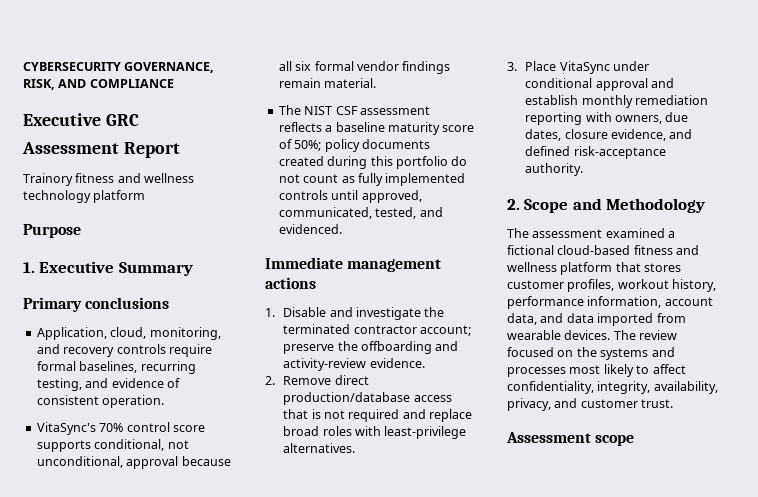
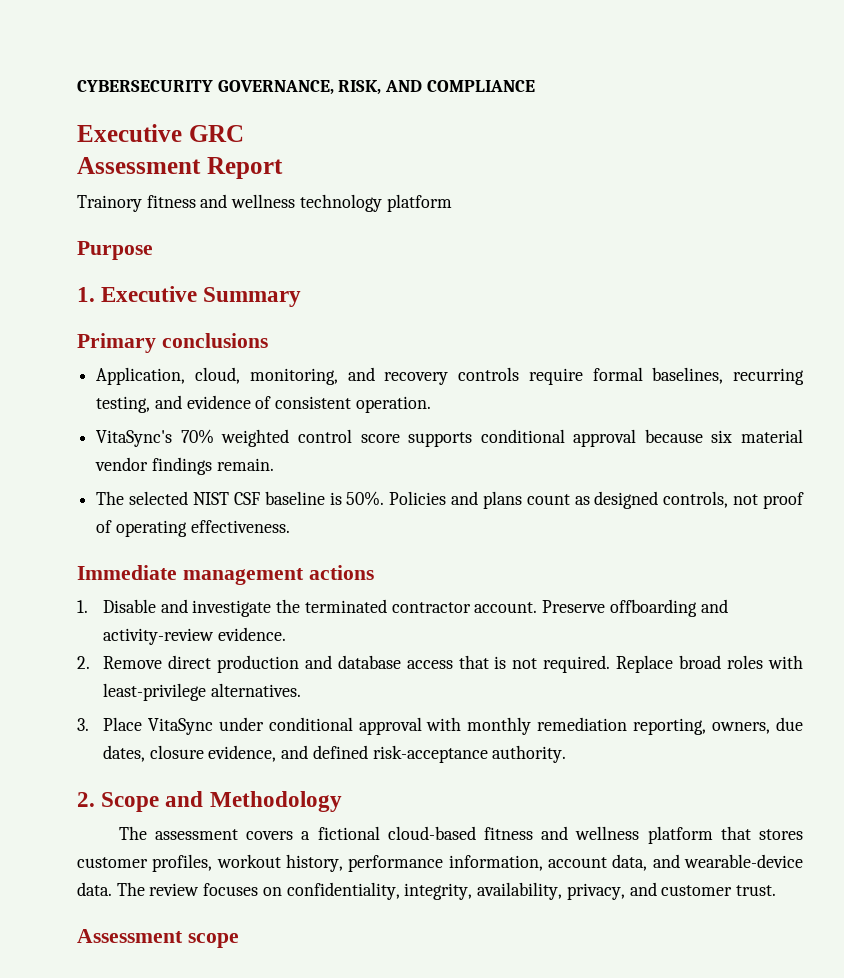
(124, 427) none -> [221,429,290,447] weighted
[94,439,189,451] [36,456,231,469] [278,61,451,74] [278,78,377,88] [278,105,301,115] conditional, not unconditional, approval because all six formal vendor findings remain material. // The -> [480,429,803,447] [95,457,274,475] [96,491,189,505] conditional approval because six material vendor findings remain. // The selected
[359,106,430,115] [278,122,475,135] [278,139,430,152] [278,156,468,169] [278,173,466,186] [278,190,422,203] [278,207,443,219] [278,224,342,234] assessment reflects a baseline maturity score of 50%; policy documents created during this portfolio do not count as fully implemented controls until approved, communicated, tested, and evidenced. -> [264,491,805,509] [96,520,290,537] baseline is 50%. Policies and plans count as designed controls, not proof of operating effectiveness.
[419,325,471,336] [283,341,358,354] account; preserve the -> [474,600,606,613] account. Preserve
[283,392,411,405] production/database -> [216,655,401,673] production and database
[348,409,473,422] required and replace -> [543,655,674,673] required. Replace
[650,78,674,88] [525,95,708,108] [525,112,612,125] and establish monthly remediation reporting with -> [426,717,707,735] with monthly remediation reporting,
[605,228,665,238] examined -> [246,831,294,840] covers
[566,313,686,326] [507,330,678,340] [507,347,675,360] [507,364,686,377] data imported from wearable devices. The review focused on the systems and processes most likely to affect -> [684,854,804,868] [77,882,282,896] wearable-device data. The review focuses on

